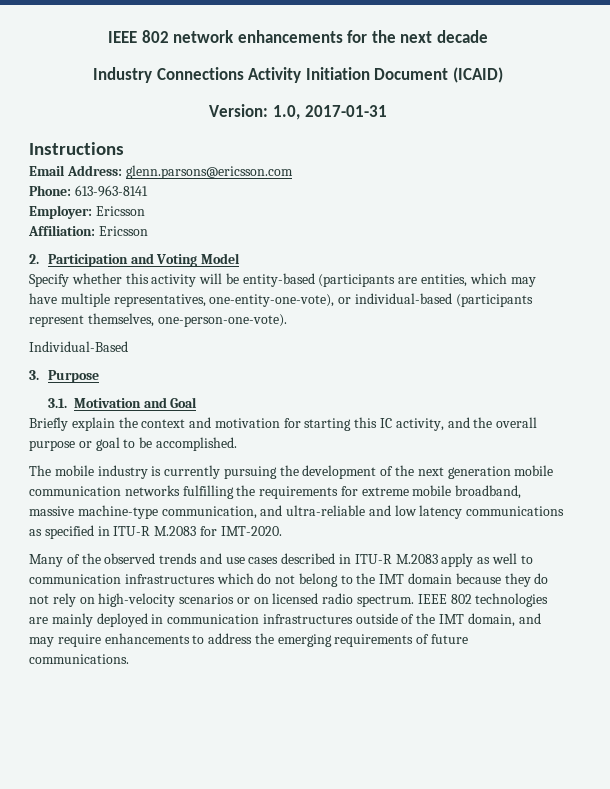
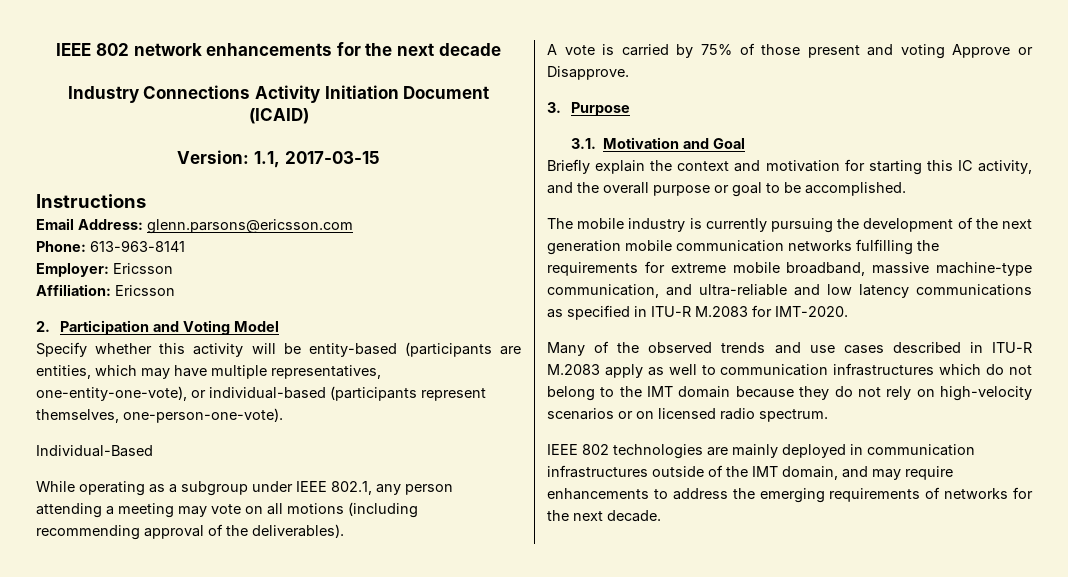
[273,105,387,120] 1.0, 2017-01-31 -> [254,151,380,168] 1.1, 2017-03-15
(128, 346) none -> [36,481,453,496] [36,502,418,518] [36,524,344,540] [547,43,1033,59] [547,66,629,80] // While operating as a subgroup under IEEE 802.1, any person attending a meeting may vote on all motions (including recommending approval of the deliverables). // A vote is carried by 75% of those present and voting Approve or Disapprove.
(415, 601) none -> (828, 415) //
[431,634,469,644] [29,654,129,664] future communications. -> [944,487,1033,499] [547,510,661,522] networks for the next decade.

